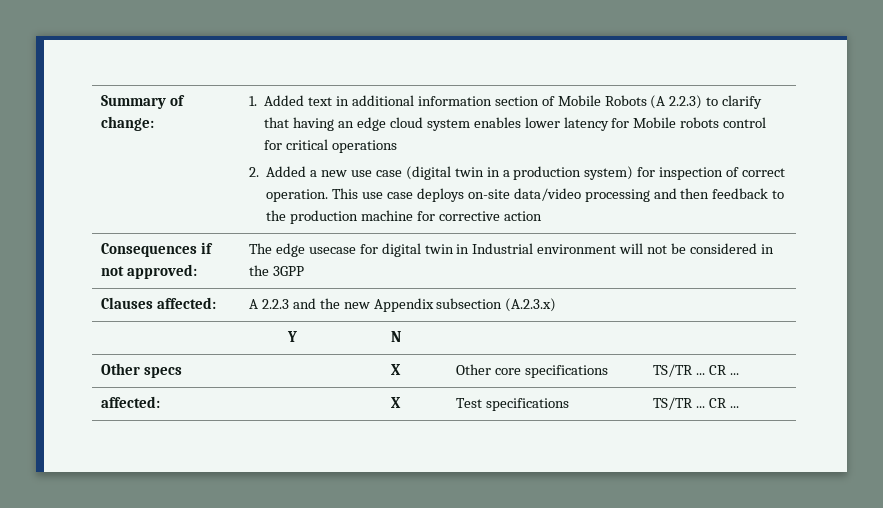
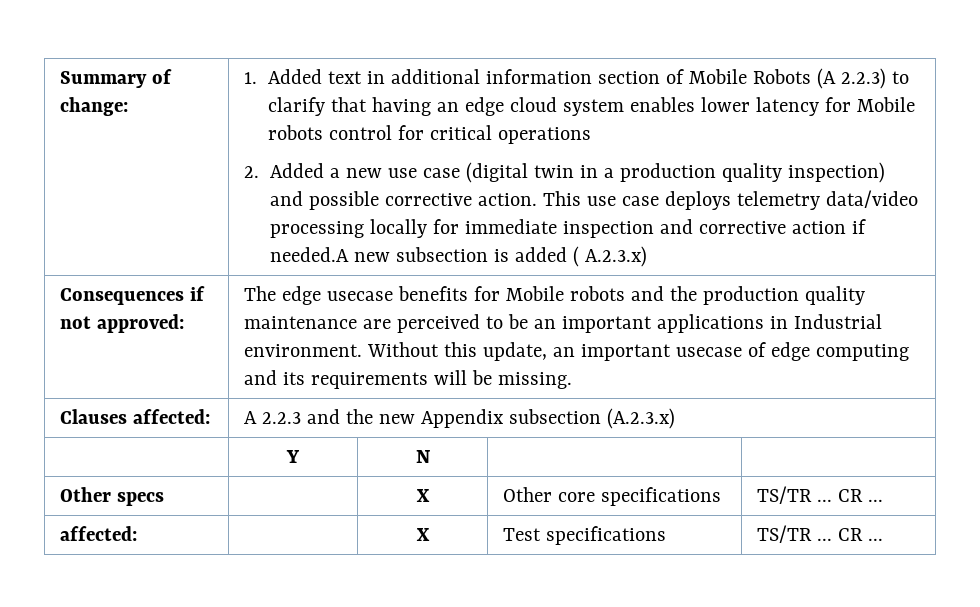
[584,166,786,180] [266,189,329,202] system) for inspection of correct operation. -> [721,162,885,183] [270,191,538,210] quality inspection) and possible corrective action.
[467,189,510,199] on-site -> [736,191,820,210] telemetry
[653,188,785,199] [266,210,542,224] and then feedback to the production machine for corrective action -> [370,219,866,238] [270,246,647,267] locally for immediate inspection and corrective action if needed.A new subsection is added ( A.2.3.x)
[359,243,774,257] [248,265,304,276] for digital twin in Industrial environment will not be considered in the 3GPP -> [398,286,865,305] [244,314,882,333] [244,342,909,361] [244,370,572,389] benefits for Mobile robots and the production quality maintenance are perceived to be an important applications in Industrial environment. Without this update, an important usecase of edge computing and its requirements will be missing.

